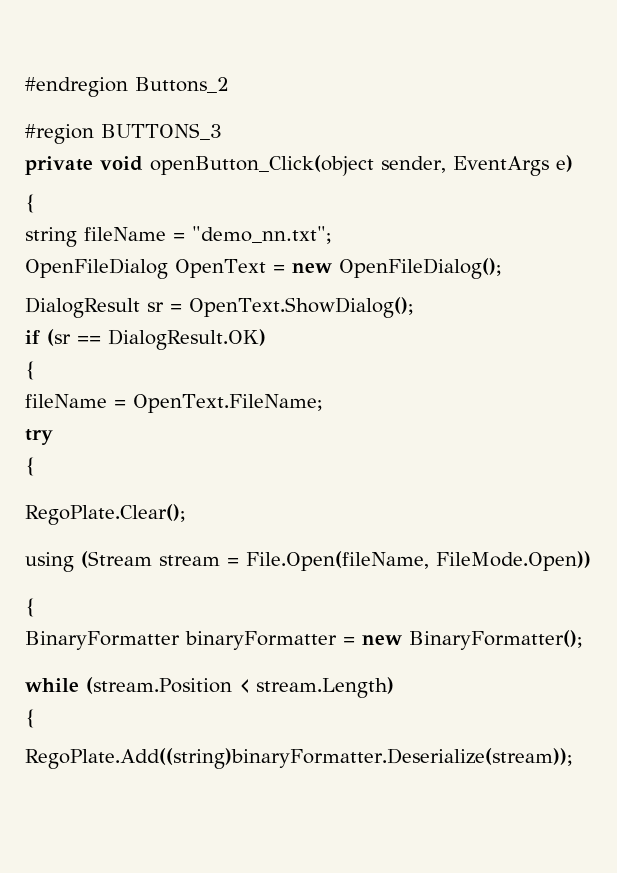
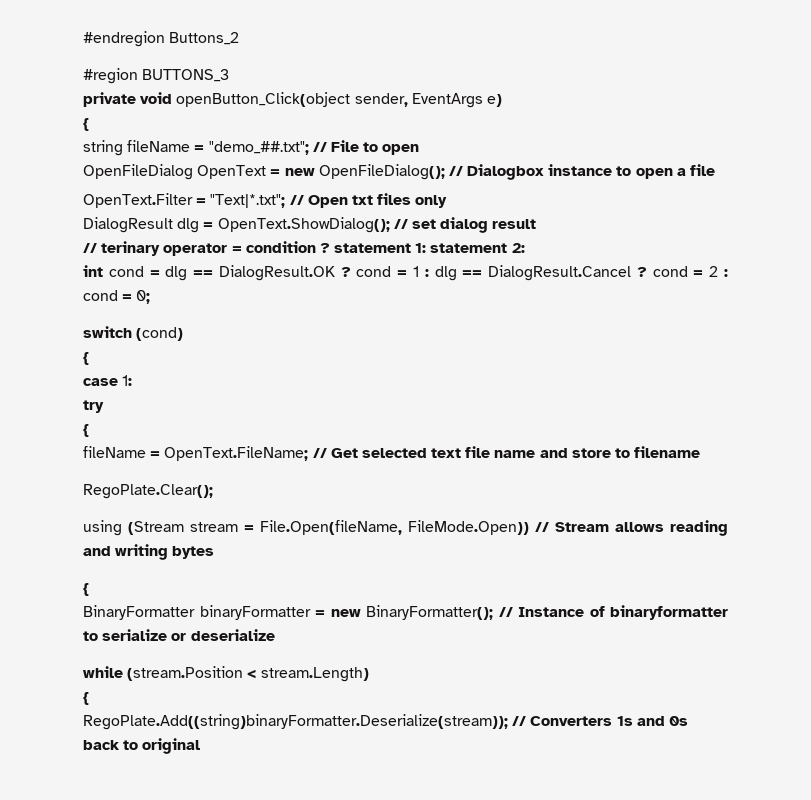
[192,226,331,244] "demo_nn.txt"; -> [208,140,420,155] "demo_##.txt"; // File to open
(501, 268) none -> [448,164,716,180] [83,193,448,208] // Dialogbox instance to open a file // OpenText.Filter = "Text|*.txt"; // Open txt files only
[147,302,164,312] sr -> [177,218,200,233] dlg
[25,329,266,350] [25,361,37,380] [25,394,322,413] [25,429,53,445] [25,457,37,476] // if (sr == DialogResult.OK) // { // fileName = OpenText.FileName; // try // { -> [393,217,537,233] [83,241,525,256] [83,265,729,281] [83,290,151,304] [83,326,184,341] [83,352,89,365] [83,375,133,386] [83,400,104,413] [83,424,89,437] [83,446,701,461] // set dialog result // // terinary operator = condition ? statement 1: statement 2: // int cond = dlg == DialogResult.OK ? cond = 1 : dlg == DialogResult.Cancel ? cond = 2 : cond = 0; // switch (cond) // { // case 1: // try // { // fileName = OpenText.FileName; // Get selected text file name and store to filename
(591, 561) none -> [535,520,728,536] [83,544,215,560] // Stream allows reading and writing bytes
(582, 640) none -> [498,605,728,620] [83,629,275,641] // Instance of binaryformatter to serialize or deserialize
(572, 758) none -> [512,716,688,726] [83,738,201,754] // Converters 1s and 0s back to original

